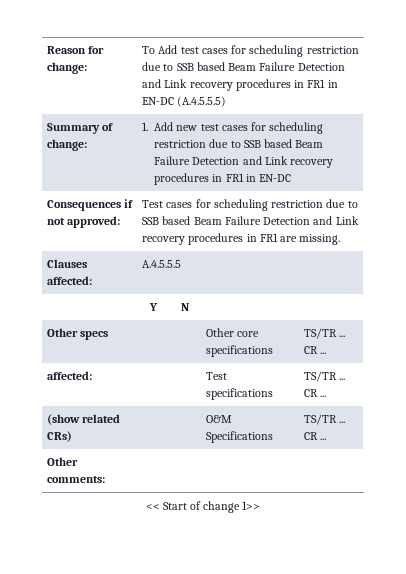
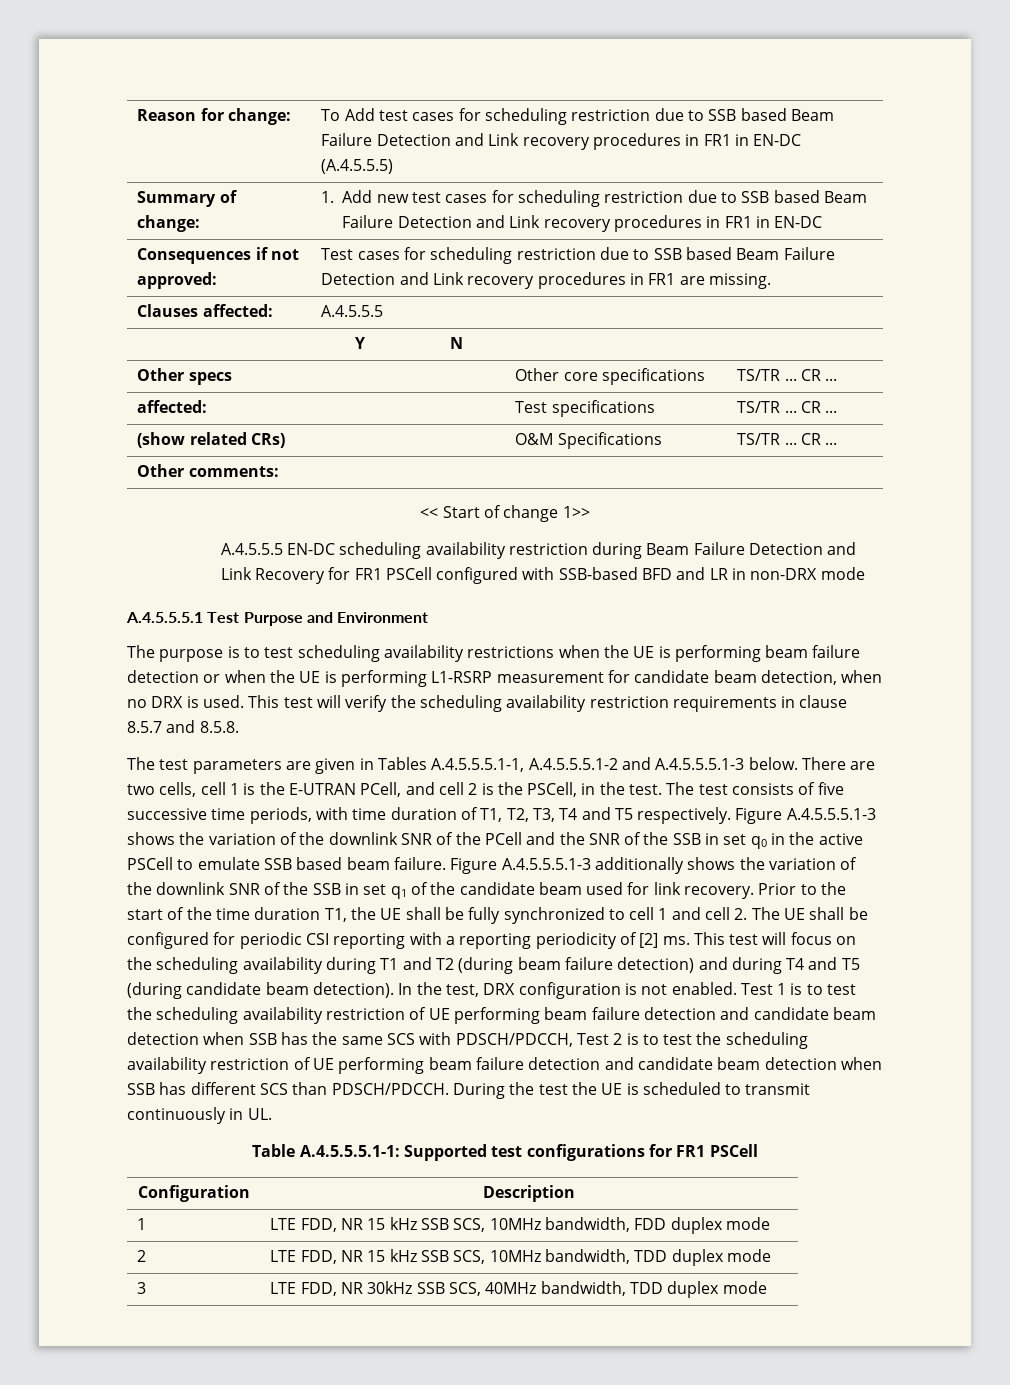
(261, 505) none -> [220,542,857,559] [220,567,865,584] [126,612,429,626] [127,645,861,662] [127,670,883,687] [127,695,848,712] [127,720,239,733] [127,757,876,774] [127,782,844,797] [127,807,876,824] [127,832,863,849] [127,857,858,874] [127,882,847,899] [127,907,868,924] [127,932,857,949] [127,957,860,974] [127,982,857,999] [127,1007,876,1024] [127,1032,808,1049] [127,1057,882,1074] [127,1082,811,1099] [127,1107,272,1124] [252,1144,758,1161] [138,1185,250,1202] [483,1185,575,1202] [137,1218,147,1230] [270,1217,771,1234] [137,1250,147,1262] [270,1249,772,1266] [137,1282,147,1294] [270,1281,767,1298] // A.4.5.5.5 EN-DC scheduling availability restriction during Beam Failure Detection and Link Recovery for FR1 PSCell configured with SSB-based BFD and LR in non-DRX mode // A.4.5.5.5.1 Test Purpose and Environment // The purpose is to test scheduling availability restrictions when the UE is performing beam failure detection or when the UE is performing L1-RSRP measurement for candidate beam detection, when no DRX is used. This test will verify the scheduling availability restriction requirements in clause 8.5.7 and 8.5.8. // The test parameters are given in Tables A.4.5.5.5.1-1, A.4.5.5.5.1-2 and A.4.5.5.5.1-3 below. There are two cells, cell 1 is the E-UTRAN PCell, and cell 2 is the PSCell, in the test. The test consists of five successive time periods, with time duration of T1, T2, T3, T4 and T5 respectively. Figure A.4.5.5.5.1-3 shows the variation of the downlink SNR of the PCell and the SNR of the SSB in set q0 in the active PSCell to emulate SSB based beam failure. Figure A.4.5.5.5.1-3 additionally shows the variation of the downlink SNR of the SSB in set q1 of the candidate beam used for link recovery. Prior to the start of the time duration T1, the UE shall be fully synchronized to cell 1 and cell 2. The UE shall be configured for periodic CSI reporting with a reporting periodicity of [2] ms. This test will focus on the scheduling availability during T1 and T2 (during beam failure detection) and during T4 and T5 (during candidate beam detection). In the test, DRX configuration is not enabled. Test 1 is to test the scheduling availability restriction of UE performing beam failure detection and candidate beam detection when SSB has the same SCS with PDSCH/PDCCH, Test 2 is to test the scheduling availability restriction of UE performing beam failure detection and candidate beam detection when SSB has different SCS than PDSCH/PDCCH. During the test the UE is scheduled to transmit continuously in UL. // Table A.4.5.5.5.1-1: Supported test configurations for FR1 PSCell // Configuration | Description // 1 | LTE FDD, NR 15 kHz SSB SCS, 10MHz bandwidth, FDD duplex mode // 2 | LTE FDD, NR 15 kHz SSB SCS, 10MHz bandwidth, TDD duplex mode // 3 | LTE FDD, NR 30kHz SSB SCS, 40MHz bandwidth, TDD duplex mode

